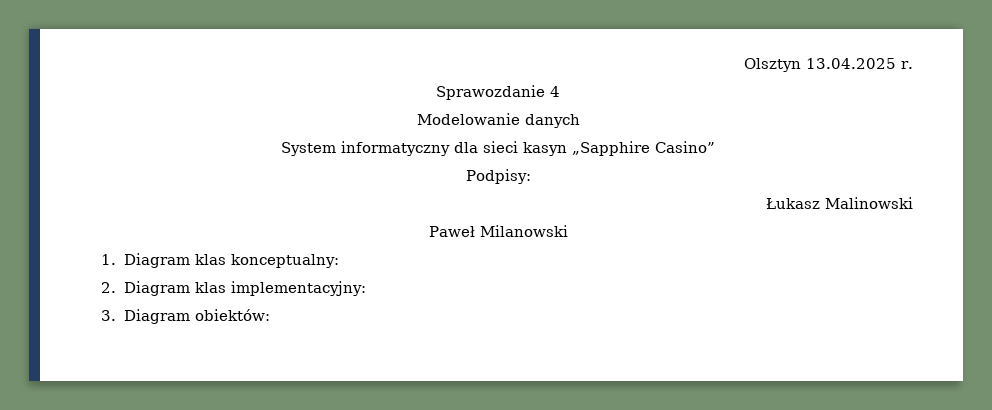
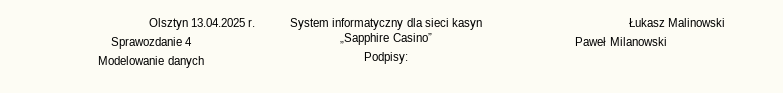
[101,253,339,268] [101,281,366,296] [101,309,270,324] // 1. Diagram klas konceptualny: // 2. Diagram klas implementacyjny: // 3. Diagram obiektów: -> (667, 41) none

